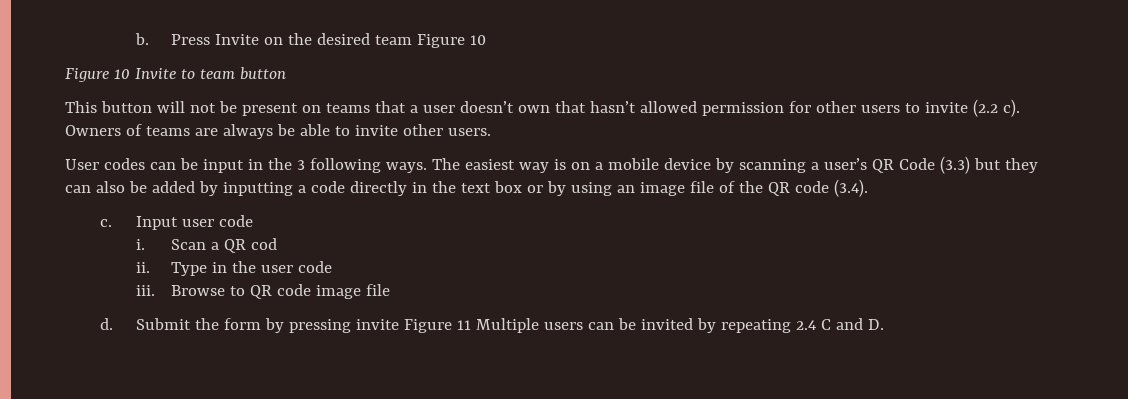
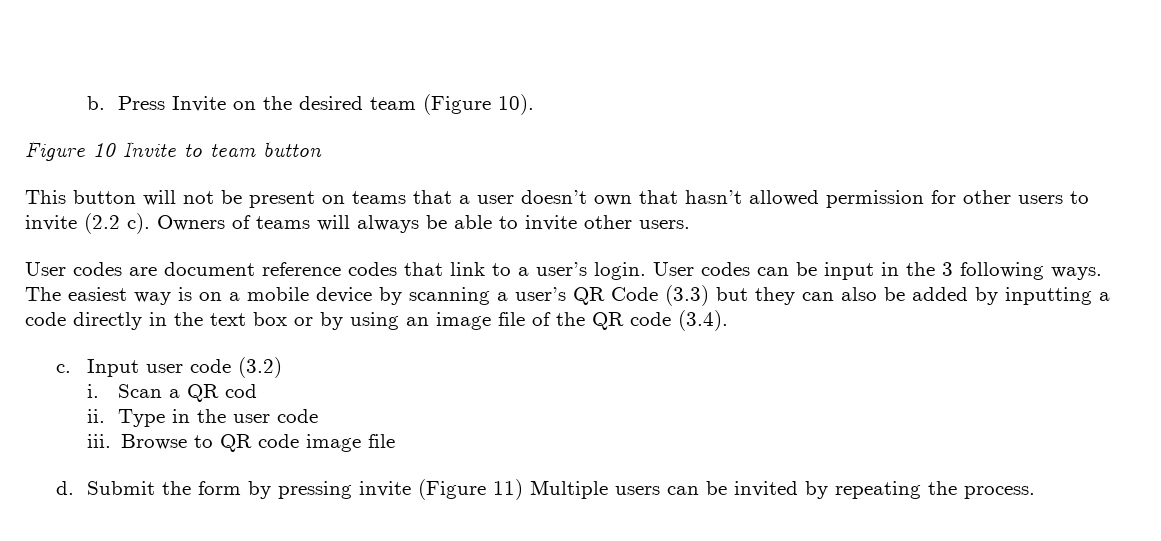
[416,34,486,48] Figure 10 -> [423,94,535,115] (Figure 10).
[194,128,218,136] are -> [317,215,350,231] will
(145, 164) none -> [129,262,750,280] are document reference codes that link to a user’s login. User codes
(253, 221) none -> [238,357,283,378] (3.2)
[403,319,471,333] Figure 11 -> [418,479,524,500] (Figure 11)
[795,318,884,330] 2.4 C and D. -> [928,481,1036,499] the process.

